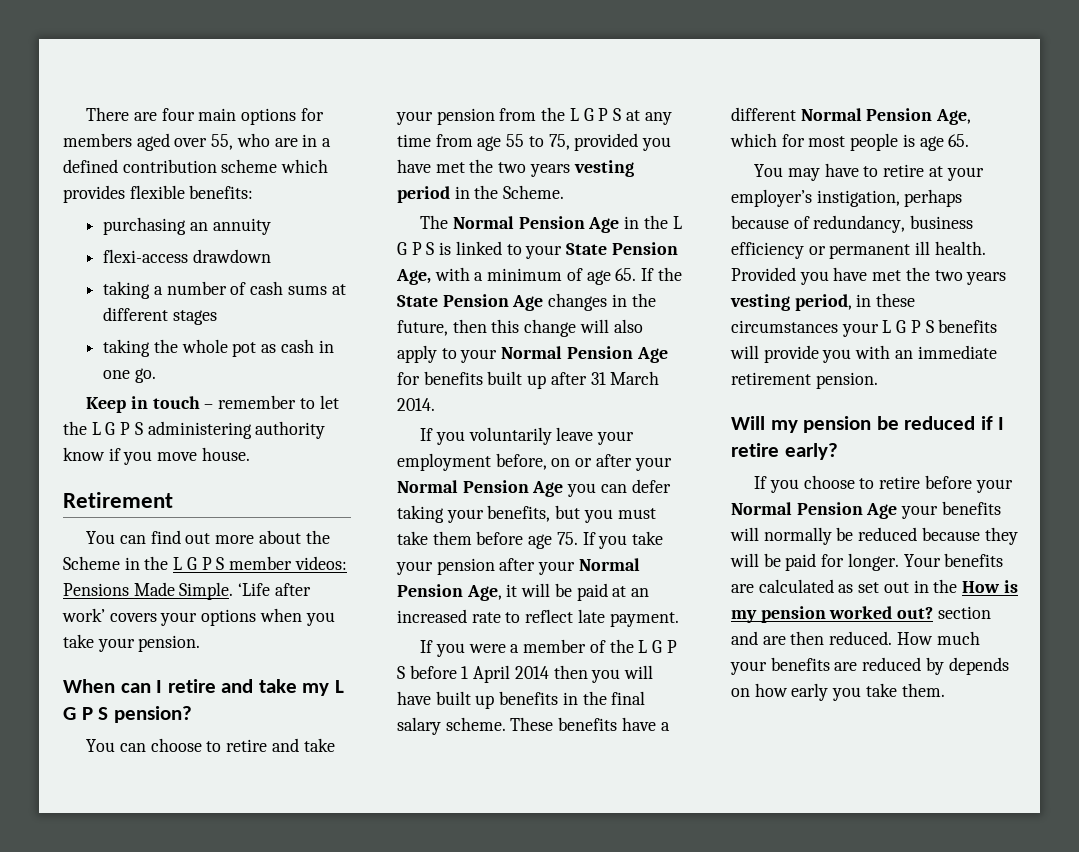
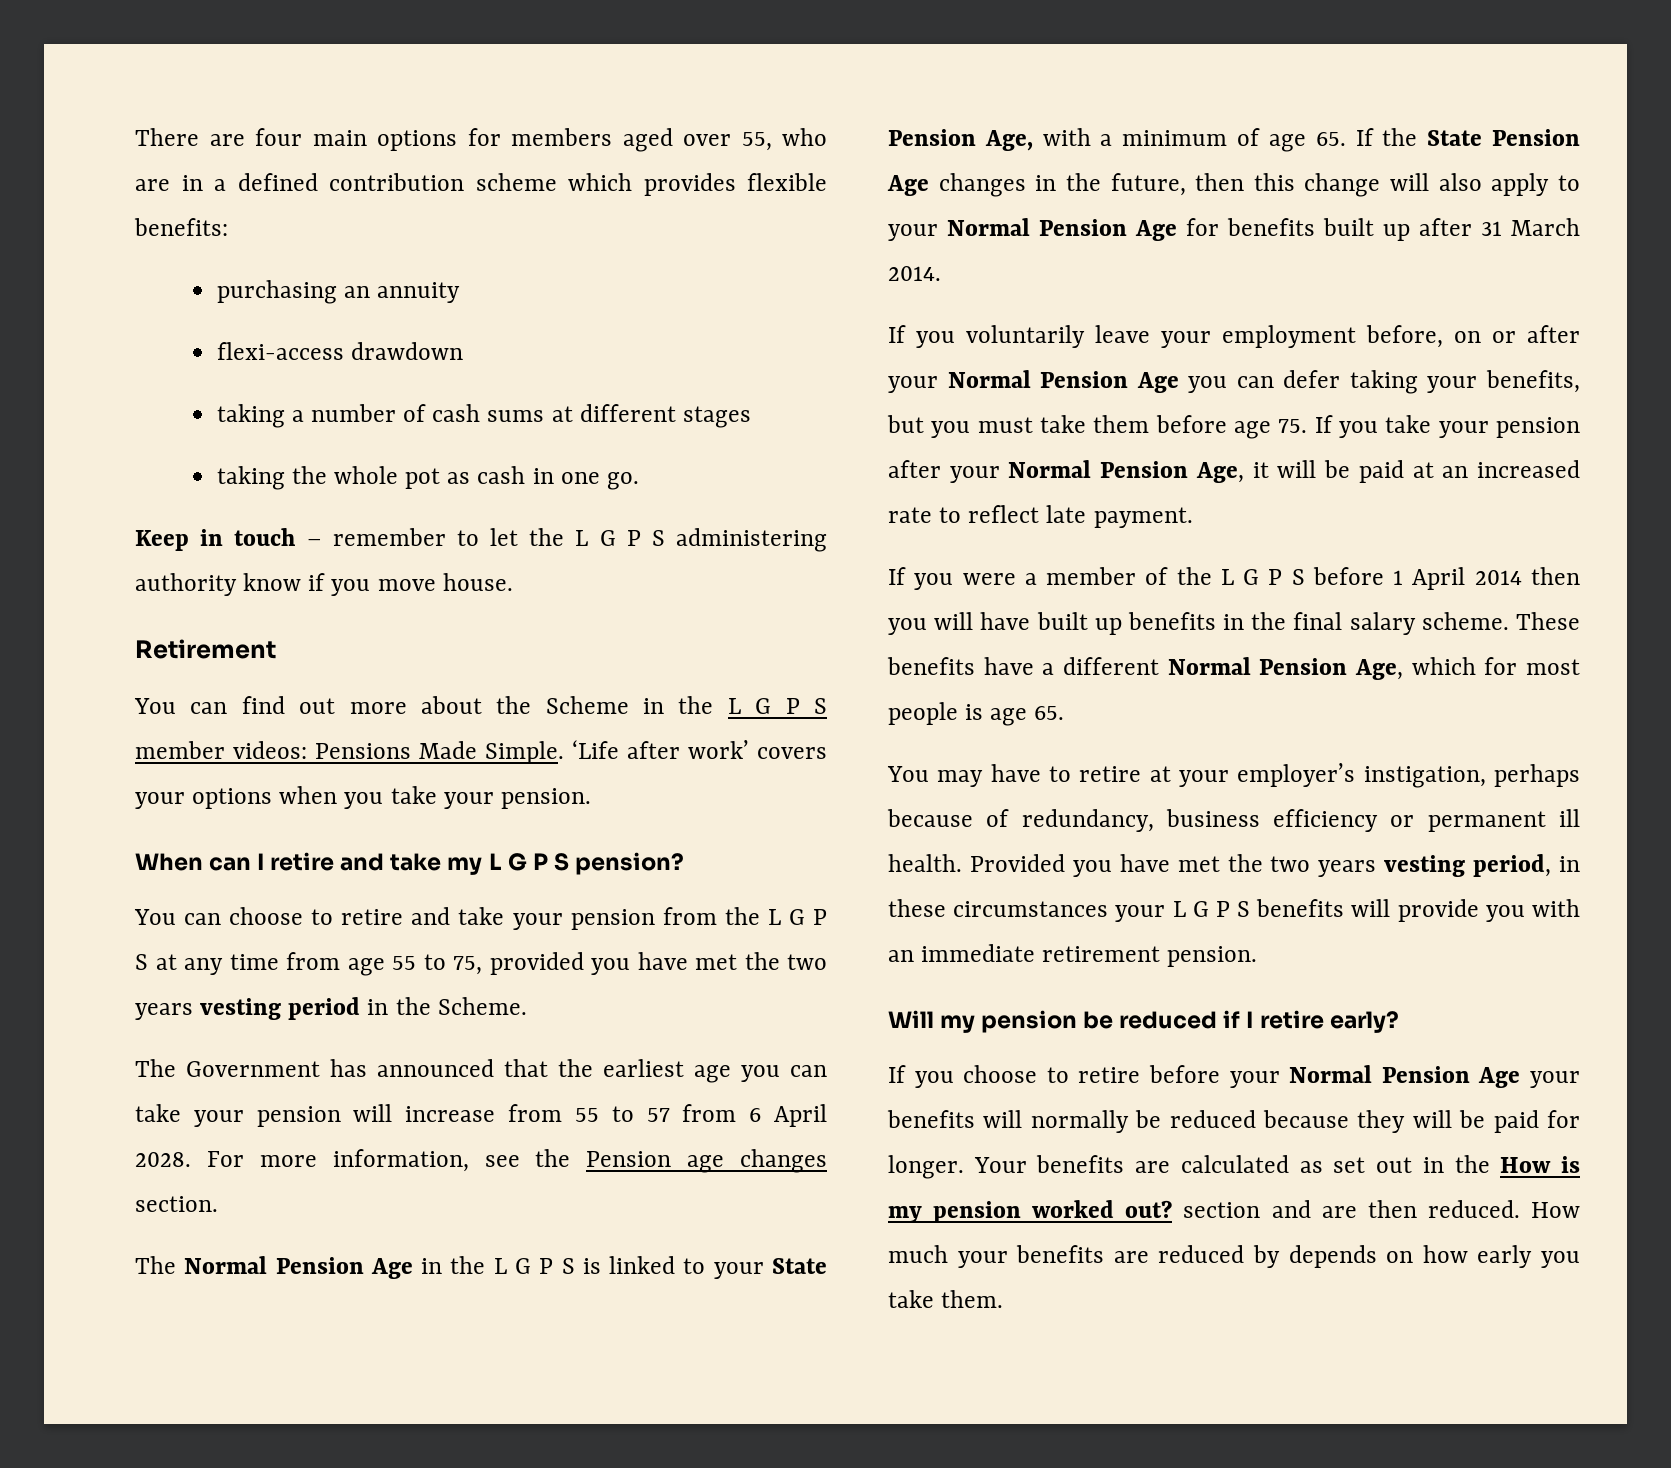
(565, 192) none -> [135,1059,827,1083] [135,1104,828,1127] [135,1149,827,1173] [135,1196,218,1212] // The Government has announced that the earliest age you can take your pension will increase from 55 to 57 from 6 April 2028. For more information, see the Pension age changes section.

